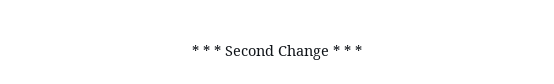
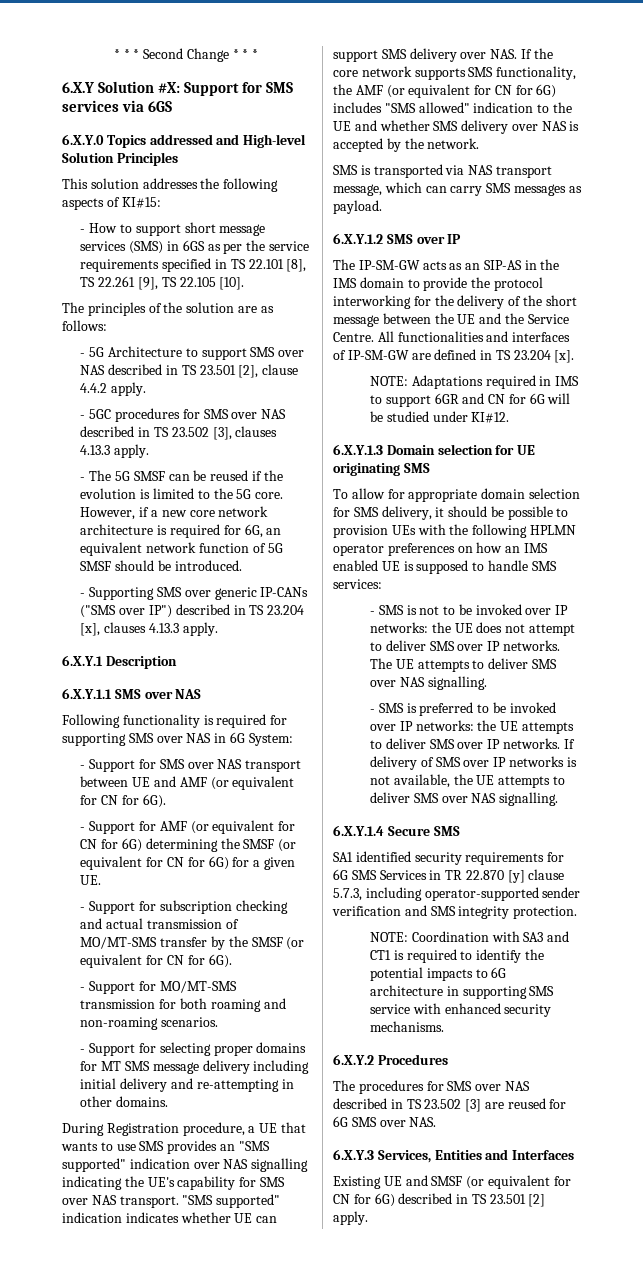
(362, 50) none -> [62,81,294,96] [62,100,173,112] [62,134,307,148] [62,152,178,166] [62,178,279,192] [62,197,161,210] [80,222,266,236] [80,240,309,254] [80,258,307,272] [80,276,245,290] [62,302,274,316] [62,320,107,331] [80,346,305,360] [80,364,299,378] [80,382,147,396] [80,408,287,422] [80,426,278,440] [80,444,150,458] [80,470,283,481] [80,488,284,499] [80,506,269,520] [80,524,282,538] [80,542,283,556] [80,560,242,571] [80,587,309,600] [80,604,305,618] [80,622,218,636] [62,655,177,669] [62,688,202,699] [62,714,288,728] [62,732,293,746] [80,759,302,772] [80,776,295,790] [80,794,166,808] [80,820,296,834] [80,838,297,852] [80,856,295,870] [80,875,102,885] [80,900,288,914] [80,918,239,929] [80,936,305,950] [80,954,232,968] [80,981,237,994] [80,998,286,1012] [80,1017,219,1030] [80,1042,307,1056] [80,1060,310,1074] [80,1078,294,1092] [80,1096,169,1107] [62,1122,306,1136] [61,1140,270,1154] [62,1158,309,1172] [62,1176,285,1190] [62,1194,281,1208] [62,1212,278,1223] [333,48,553,62] [333,66,577,80] [333,84,557,98] [333,102,572,113] [333,120,580,134] [333,138,480,152] [333,164,552,178] [333,182,582,196] [333,200,382,214] [333,233,462,244] [333,259,560,270] [333,277,543,291] [333,295,577,309] [333,313,569,327] [333,331,571,342] [333,349,575,363] [369,375,580,389] [369,393,571,407] [369,411,510,423] [333,444,536,455] [333,463,430,476] [333,488,580,502] [333,506,569,520] [333,524,576,538] [333,542,548,556] [333,560,557,574] [333,579,382,589] [369,604,569,615] [369,622,575,636] [369,640,560,651] [369,658,557,672] [369,676,487,690] [369,702,556,716] [369,720,574,734] [369,738,575,749] [369,756,577,770] [369,774,565,788] [369,792,559,806] [333,825,460,836] [333,851,565,865] [333,869,565,883] [333,887,581,901] [332,905,578,919] [369,931,570,942] [369,949,544,963] [369,967,507,981] [369,985,555,999] [369,1003,552,1017] [369,1021,444,1032] [333,1054,448,1065] [333,1080,530,1094] [333,1098,567,1112] [333,1116,437,1127] [333,1149,575,1163] [333,1175,571,1189] [333,1193,546,1207] [333,1211,368,1225] // 6.X.Y Solution #X: Support for SMS services via 6GS // 6.X.Y.0 Topics addressed and High-level Solution Principles // This solution addresses the following aspects of KI#15: // - How to support short message services (SMS) in 6GS as per the service requirements specified in TS 22.101 [8], TS 22.261 [9], TS 22.105 [10]. // The principles of the solution are as follows: // - 5G Architecture to support SMS over NAS described in TS 23.501 [2], clause 4.4.2 apply. // - 5GC procedures for SMS over NAS described in TS 23.502 [3], clauses 4.13.3 apply. // - The 5G SMSF can be reused if the evolution is limited to the 5G core. However, if a new core network architecture is required for 6G, an equivalent network function of 5G SMSF should be introduced. // - Supporting SMS over generic IP-CANs ("SMS over IP") described in TS 23.204 [x], clauses 4.13.3 apply. // 6.X.Y.1 Description // 6.X.Y.1.1 SMS over NAS // Following functionality is required for supporting SMS over NAS in 6G System: // - Support for SMS over NAS transport between UE and AMF (or equivalent for CN for 6G). // - Support for AMF (or equivalent for CN for 6G) determining the SMSF (or equivalent for CN for 6G) for a given UE. // - Support for subscription checking and actual transmission of MO/MT-SMS transfer by the SMSF (or equivalent for CN for 6G). // - Support for MO/MT-SMS transmission for both roaming and non-roaming scenarios. // - Support for selecting proper domains for MT SMS message delivery including initial delivery and re-attempting in other domains. // During Registration procedure, a UE that wants to use SMS provides an "SMS supported" indication over NAS signalling indicating the UE's capability for SMS over NAS transport. "SMS supported" indication indicates whether UE can support SMS delivery over NAS. If the core network supports SMS functionality, the AMF (or equivalent for CN for 6G) includes "SMS allowed" indication to the UE and whether SMS delivery over NAS is accepted by the network. // SMS is transported via NAS transport message, which can carry SMS messages as payload. // 6.X.Y.1.2 SMS over IP // The IP-SM-GW acts as an SIP-AS in the IMS domain to provide the protocol interworking for the delivery of the short message between the UE and the Service Centre. All functionalities and interfaces of IP-SM-GW are defined in TS 23.204 [x]. // NOTE: Adaptations required in IMS to support 6GR and CN for 6G will be studied under KI#12. // 6.X.Y.1.3 Domain selection for UE originating SMS // To allow for appropriate domain selection for SMS delivery, it should be possible to provision UEs with the following HPLMN operator preferences on how an IMS enabled UE is supposed to handle SMS services: // - SMS is not to be invoked over IP networks: the UE does not attempt to deliver SMS over IP networks. The UE attempts to deliver SMS over NAS signalling. // - SMS is preferred to be invoked over IP networks: the UE attempts to deliver SMS over IP networks. If delivery of SMS over IP networks is not available, the UE attempts to deliver SMS over NAS signalling. // 6.X.Y.1.4 Secure SMS // SA1 identified security requirements for 6G SMS Services in TR 22.870 [y] clause 5.7.3, including operator-supported sender verification and SMS integrity protection. // NOTE: Coordination with SA3 and CT1 is required to identify the potential impacts to 6G architecture in supporting SMS service with enhanced security mechanisms. // 6.X.Y.2 Procedures // The procedures for SMS over NAS described in TS 23.502 [3] are reused for 6G SMS over NAS. // 6.X.Y.3 Services, Entities and Interfaces // Existing UE and SMSF (or equivalent for CN for 6G) described in TS 23.501 [2] apply.

